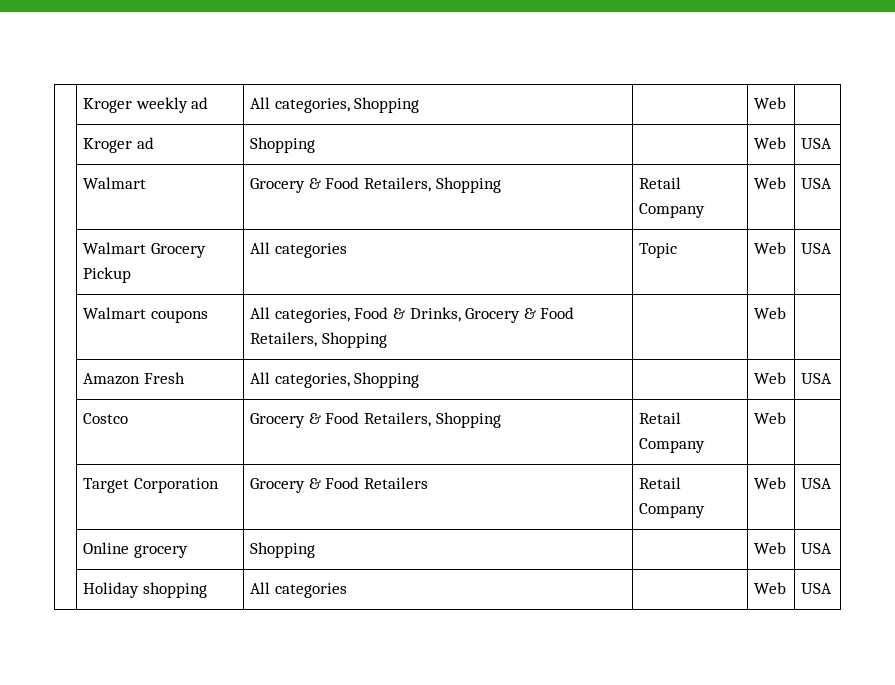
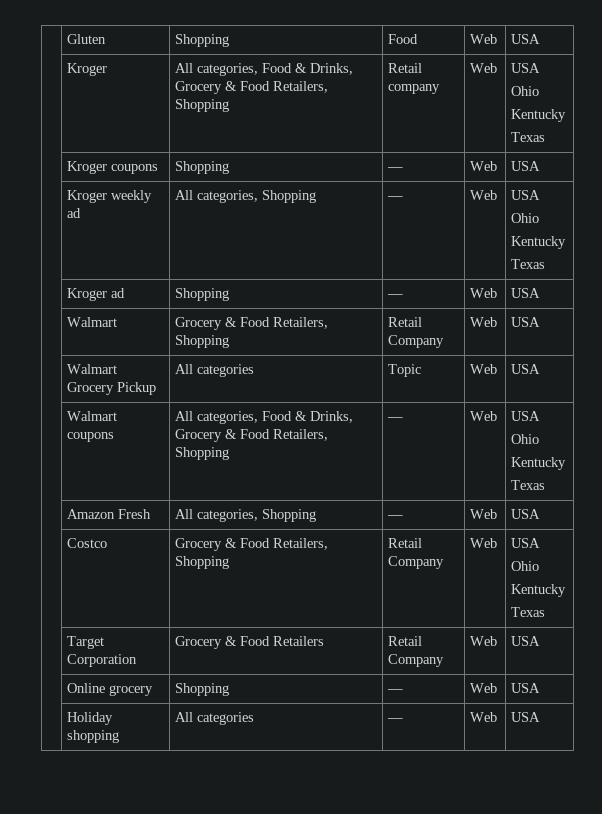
(83, 105) none -> [67,34,107,44] [175,34,230,47] [388,34,419,44] [470,34,498,44] [511,34,541,44] [67,63,108,76] [175,63,354,76] [175,81,329,94] [175,99,230,112] [388,63,423,73] [388,84,441,94] [470,63,498,73] [511,63,541,73] [511,86,540,96] [511,109,567,122] [511,132,546,142] [67,161,159,174] [175,161,230,174] [387,167,404,171] [470,161,498,171] [511,161,541,171] | Gluten | Shopping | Food | Web | USA // | Kroger | All categories, Food & Drinks, Grocery & Food Retailers, Shopping | Retail company | Web | USA // Ohio // Kentucky // Texas // | Kroger coupons | Shopping | — | Web | USA //
[754,97,787,109] | Web | -> [387,196,404,200] [470,190,498,200] [511,190,541,200] [511,213,540,223] [511,236,567,249] [511,259,546,269] — | Web | USA // Ohio // Kentucky // Texas
(316, 145) none -> [387,294,404,298] —
[754,307,787,319] | Web | -> [387,417,404,421] [470,411,498,421] [511,411,541,421] [511,434,540,444] [511,457,567,470] [511,480,546,490] — | Web | USA // Ohio // Kentucky // Texas
(420, 380) none -> [387,515,404,519] —
(787, 418) none -> [511,538,541,548] [511,561,540,571] [511,584,567,597] [511,607,546,617] USA // Ohio // Kentucky // Texas
(316, 550) none -> [387,689,404,693] —
(347, 590) none -> [387,718,404,722] —

